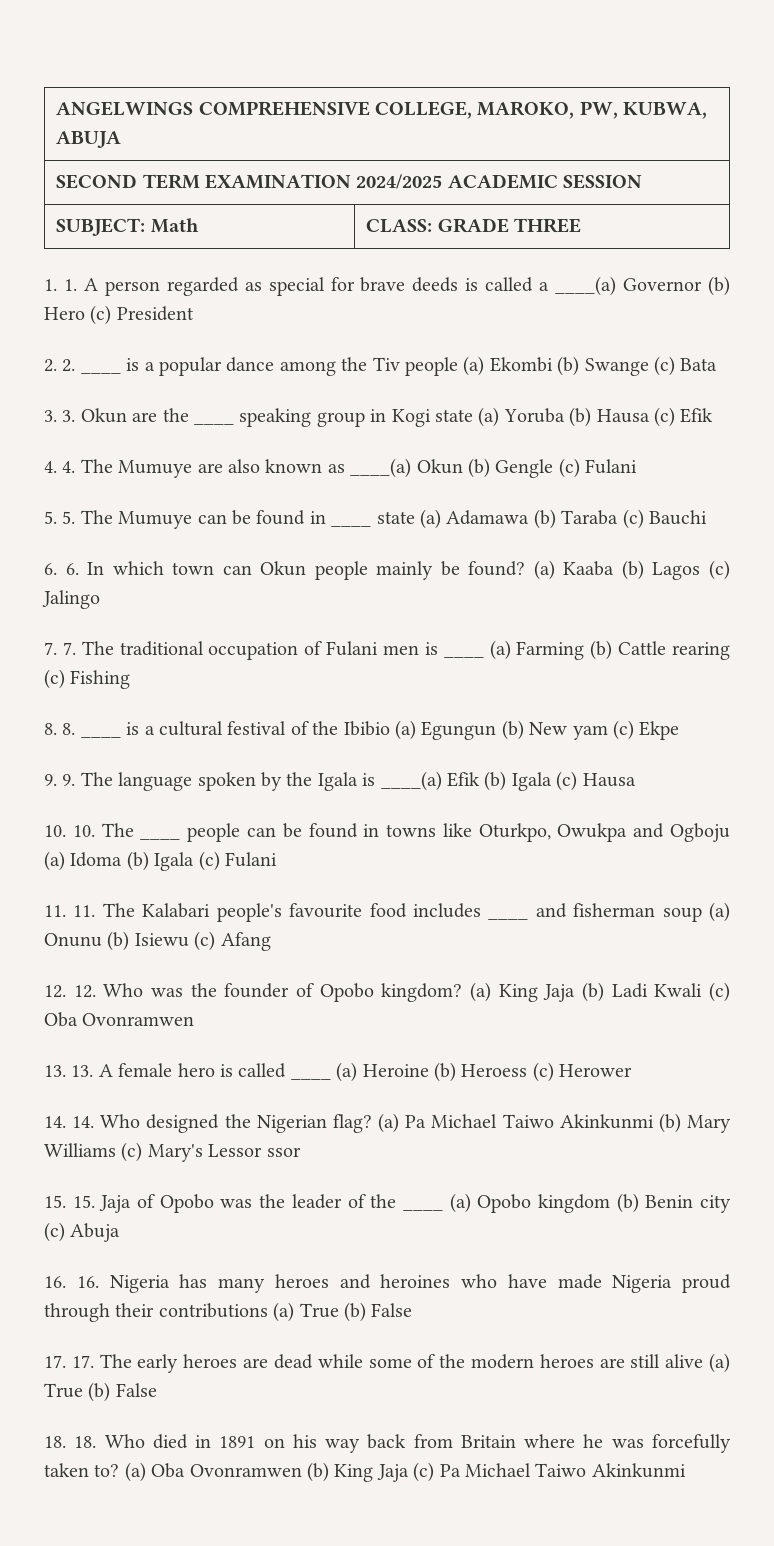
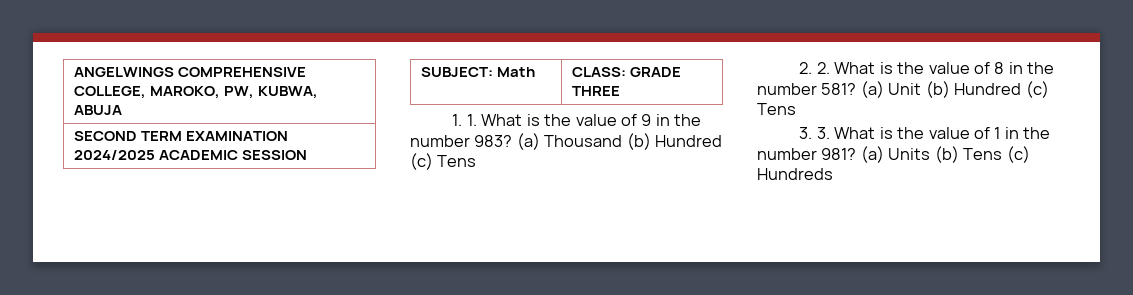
[83,276,730,296] [44,305,194,325] [44,359,121,374] [126,356,718,376] [44,408,189,423] [194,407,714,427] [44,458,638,478] [44,510,326,529] [331,524,372,527] [376,509,707,529] [44,560,730,580] [42,590,100,609] [44,641,438,660] [443,640,730,660] [44,669,131,689] [44,723,76,735] [80,735,121,738] [126,720,680,740] [44,771,636,791] [44,823,134,837] [140,823,730,842] [44,851,277,871] [44,902,730,922] [44,931,271,951] [44,982,730,1002] [44,1012,195,1027] [44,1062,633,1082] [44,1113,731,1133] [44,1142,301,1162] [44,1194,397,1213] [402,1193,731,1213] [44,1222,121,1242] [44,1274,731,1293] [44,1302,413,1322] [44,1353,730,1373] [44,1382,157,1402] [44,1434,731,1453] [44,1462,686,1482] A person regarded as special for brave deeds is called a ____(a) Governor (b) Hero (c) President // 2. 2. ____ is a popular dance among the Tiv people (a) Ekombi (b) Swange (c) Bata // 3. 3. Okun are the ____ speaking group in Kogi state (a) Yoruba (b) Hausa (c) Efik // 4. 4. The Mumuye are also known as ____(a) Okun (b) Gengle (c) Fulani // 5. 5. The Mumuye can be found in ____ state (a) Adamawa (b) Taraba (c) Bauchi // 6. 6. In which town can Okun people mainly be found? (a) Kaaba (b) Lagos (c) Jalingo // 7. 7. The traditional occupation of Fulani men is ____ (a) Farming (b) Cattle rearing (c) Fishing // 8. 8. ____ is a cultural festival of the Ibibio (a) Egungun (b) New yam (c) Ekpe // 9. 9. The language spoken by the Igala is ____(a) Efik (b) Igala (c) Hausa // 10. 10. The ____ people can be found in towns like Oturkpo, Owukpa and Ogboju (a) Idoma (b) Igala (c) Fulani // 11. 11. The Kalabari people's favourite food includes ____ and fisherman soup (a) Onunu (b) Isiewu (c) Afang // 12. 12. Who was the founder of Opobo kingdom? (a) King Jaja (b) Ladi Kwali (c) Oba Ovonramwen // 13. 13. A female hero is called ____ (a) Heroine (b) Heroess (c) Herower // 14. 14. Who designed the Nigerian flag? (a) Pa Michael Taiwo Akinkunmi (b) Mary Williams (c) Mary's Lessor ssor // 15. 15. Jaja of Opobo was the leader of the ____ (a) Opobo kingdom (b) Benin city (c) Abuja // 16. 16. Nigeria has many heroes and heroines who have made Nigeria proud through their contributions (a) True (b) False // 17. 17. The early heroes are dead while some of the modern heroes are still alive (a) True (b) False // 18. 18. Who died in 1891 on his way back from Britain where he was forcefully taken to? (a) Oba Ovonramwen (b) King Jaja (c) Pa Michael Taiwo Akinkunmi -> [481,114,702,126] [410,133,723,150] [410,153,477,170] [799,62,1055,74] [757,81,1049,98] [757,103,796,115] [799,127,1051,139] [757,146,1030,163] [757,168,833,180] What is the value of 9 in the number 983? (a) Thousand (b) Hundred (c) Tens // 2. 2. What is the value of 8 in the number 581? (a) Unit (b) Hundred (c) Tens // 3. 3. What is the value of 1 in the number 981? (a) Units (b) Tens (c) Hundreds

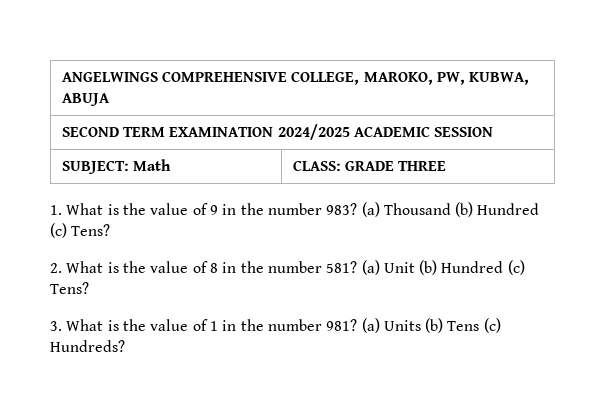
[466,114,477,126] 1. -> (62, 210) none
[437,155,477,167] [799,62,830,74] Tens // 2. 2. -> [71,224,111,236] [50,263,62,273] Tens? // 2.
[757,103,796,115] [799,127,830,139] Tens // 3. 3. -> [50,282,89,294] [50,321,62,331] Tens? // 3.
[757,168,833,180] Hundreds -> [50,340,125,352] Hundreds?

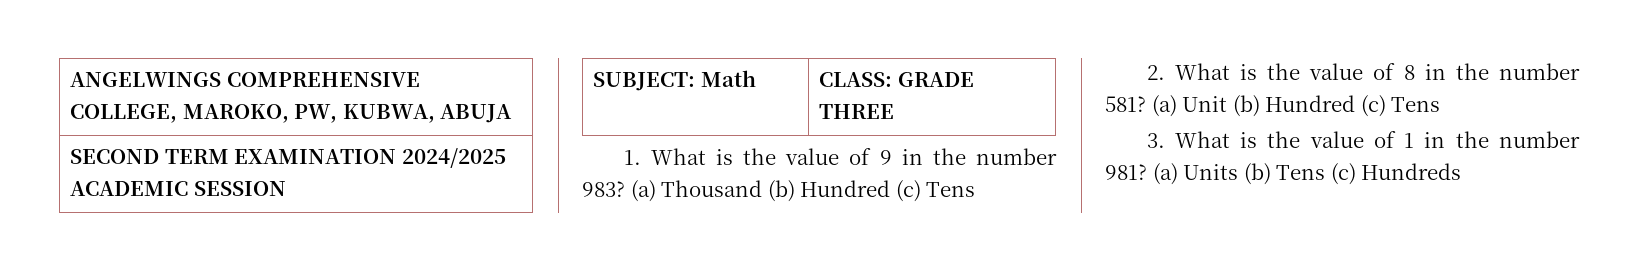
[71,224,111,236] Tens? -> [926,182,976,197] Tens
[50,282,89,294] Tens? -> [1391,97,1441,112] Tens
[50,340,125,352] Hundreds? -> [1361,163,1462,180] Hundreds

